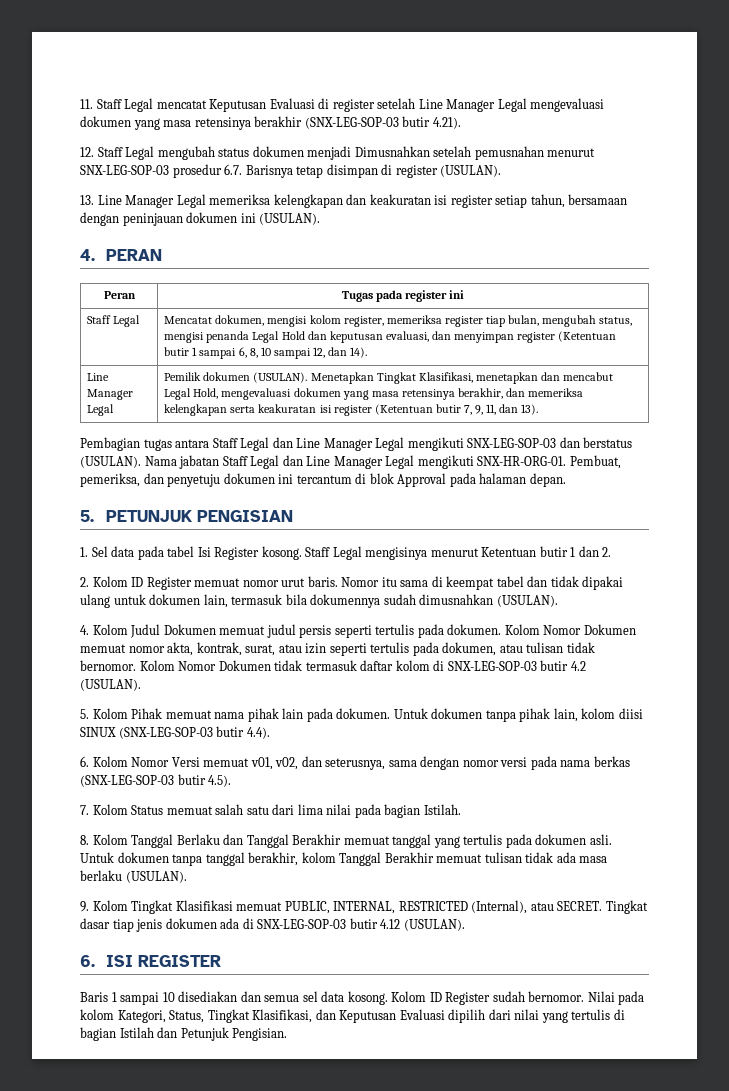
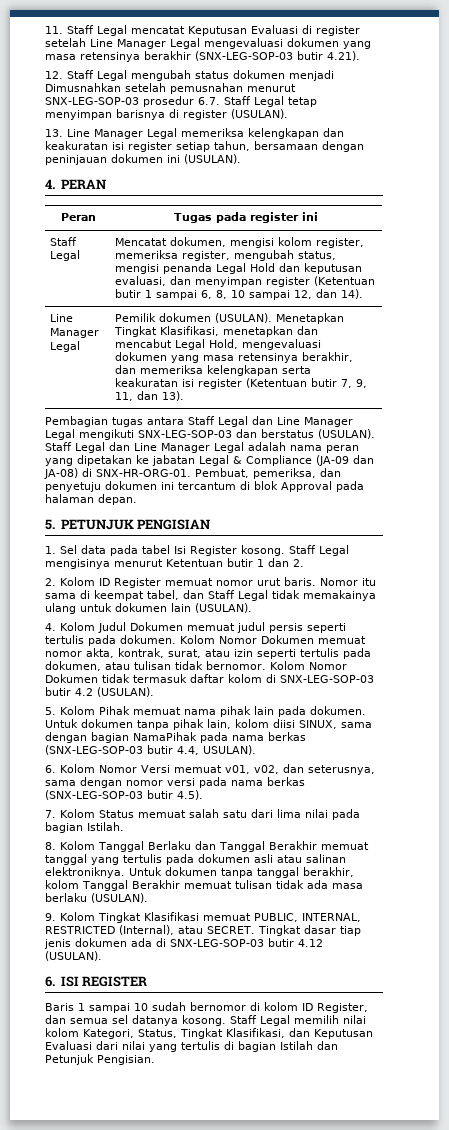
[245,164,378,178] Barisnya tetap disimpan -> [224,96,317,107] [45,109,165,120] Staff Legal tetap menyimpan barisnya
[444,315,540,327] register tiap bulan, -> [182,251,231,261] register,
[144,455,474,469] Nama jabatan Staff Legal dan Line Manager Legal mengikuti -> [45,442,359,453] [45,455,374,466] [44,468,92,479] Staff Legal dan Line Manager Legal adalah nama peran yang dipetakan ke jabatan Legal & Compliance (JA-09 dan JA-08) di
[496,576,624,590] [80,594,494,608] tabel dan tidak dipakai ulang untuk dokumen lain, termasuk bila dokumennya sudah dimusnahkan -> [147,590,376,601] [45,603,191,614] tabel, dan Staff Legal tidak memakainya ulang untuk dokumen lain
[80,726,270,739] SINUX (SNX-LEG-SOP-03 butir 4.4). -> [299,720,372,729] [45,732,306,743] [45,745,256,755] SINUX, sama dengan bagian NamaPihak pada nama berkas (SNX-LEG-SOP-03 butir 4.4, USULAN).
[589,834,612,845] asli. -> [254,854,346,863] [45,867,125,878] asli atau salinan elektroniknya.
[178,991,645,1005] disediakan dan semua sel data kosong. Kolom ID Register sudah bernomor. Nilai pada -> [152,1002,368,1013] [45,1015,366,1026] sudah bernomor di kolom ID Register, dan semua sel datanya kosong. Staff Legal memilih nilai
[448,1009,486,1023] dipilih -> (92, 1045) none

